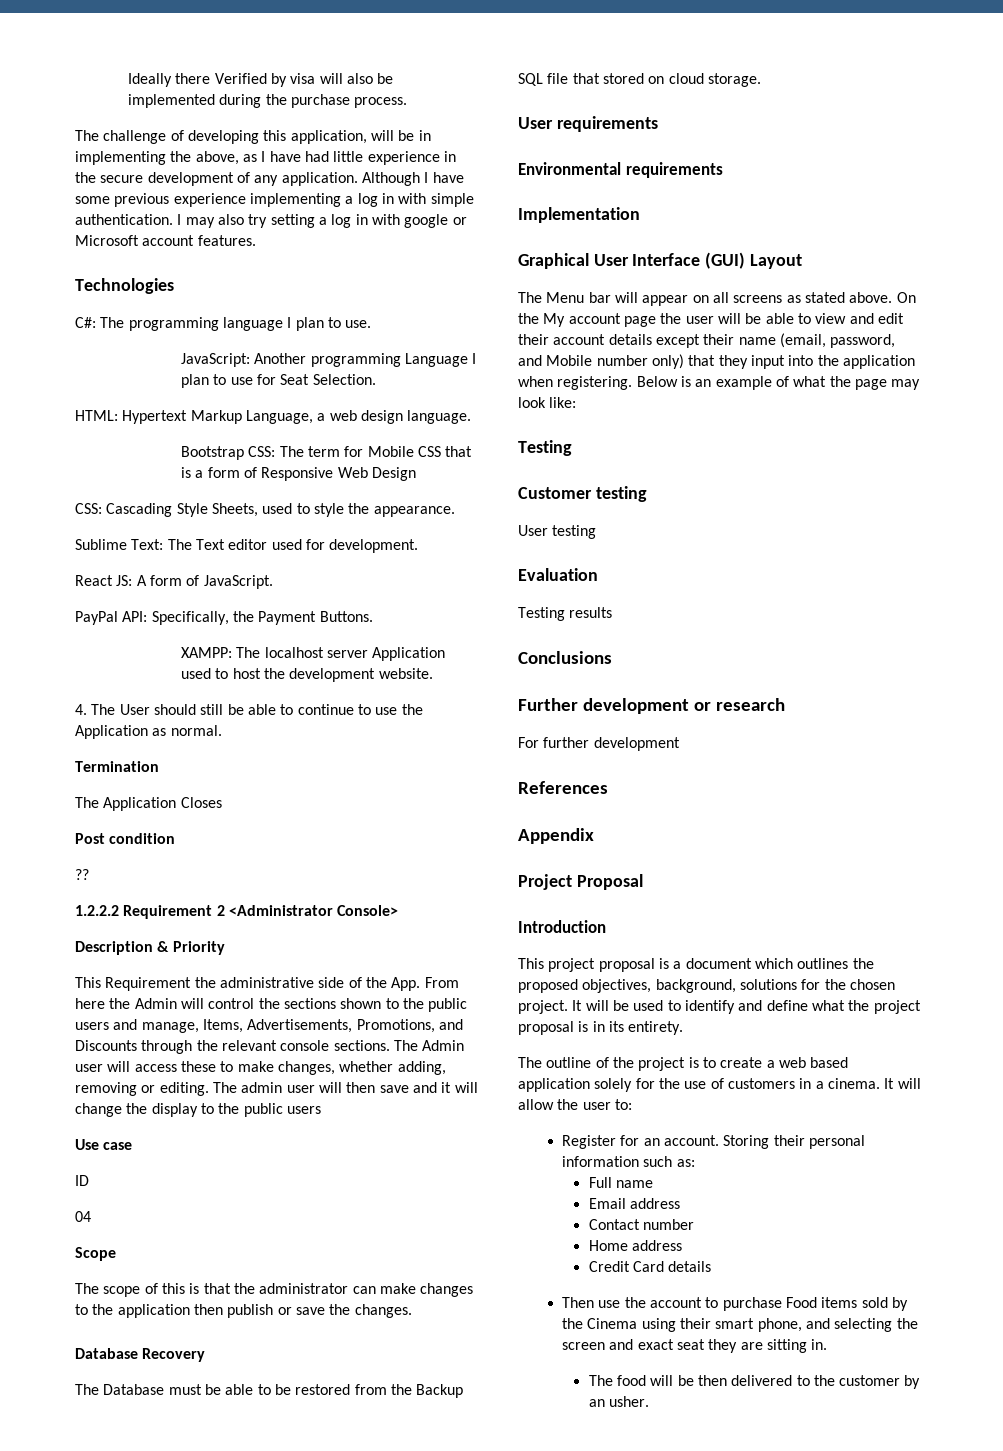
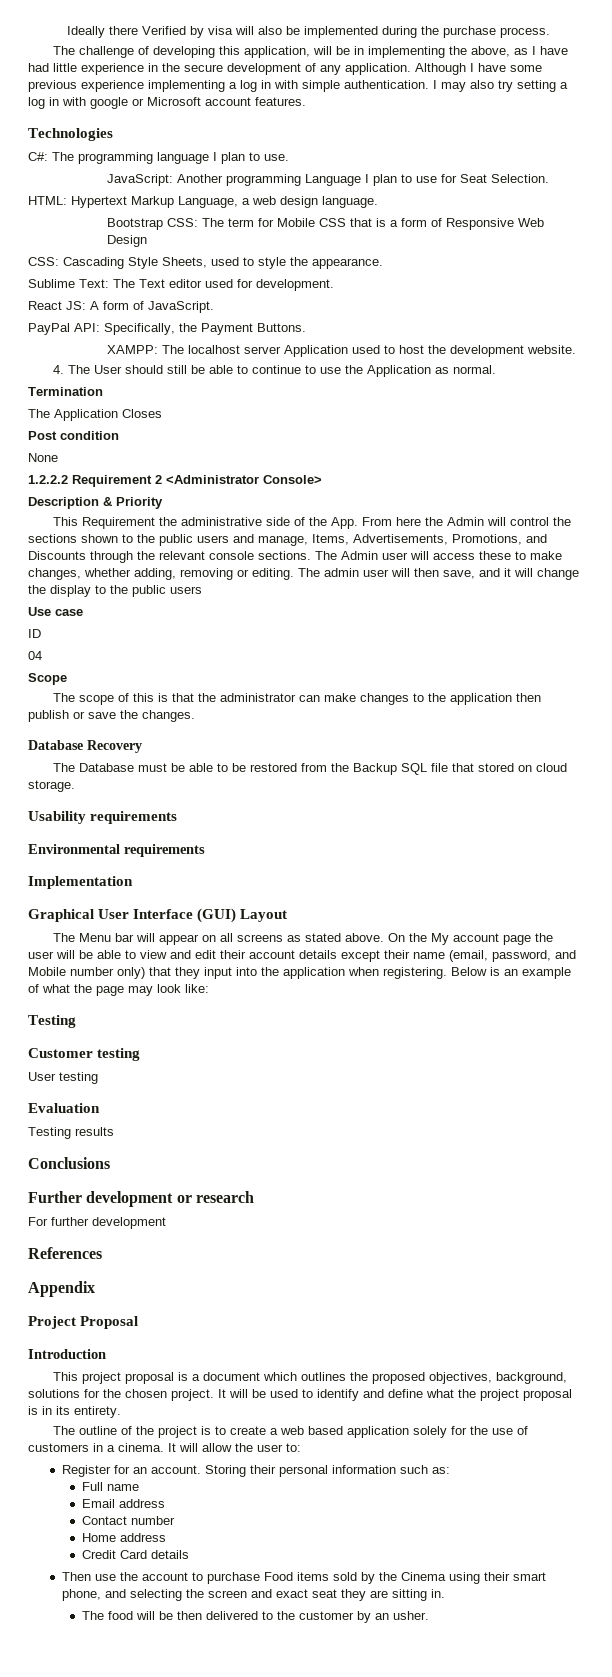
[75,869,89,880] // ?? -> [28,453,58,462] // None
[379,1085,409,1093] save -> [443,570,475,579] save,
[518,117,553,129] User -> [28,811,86,824] Usability

